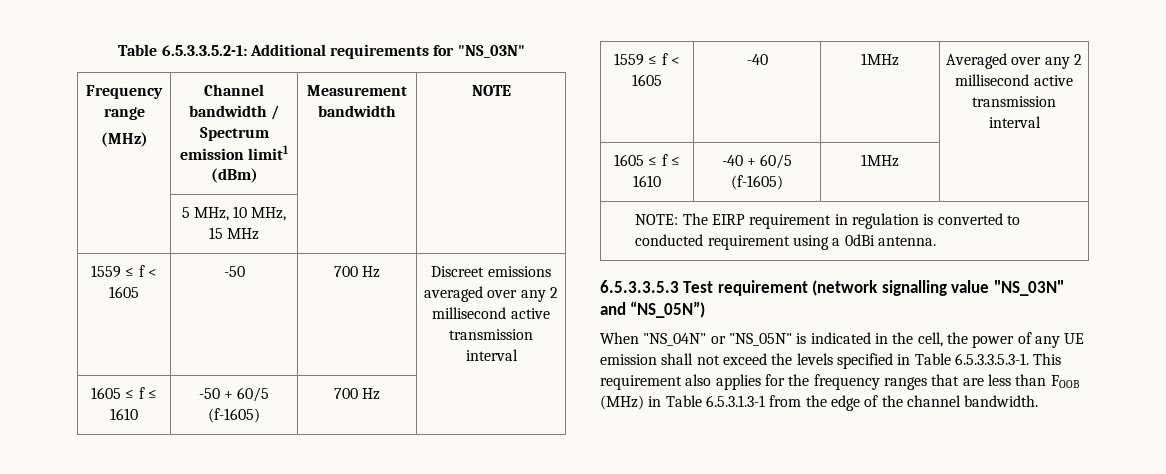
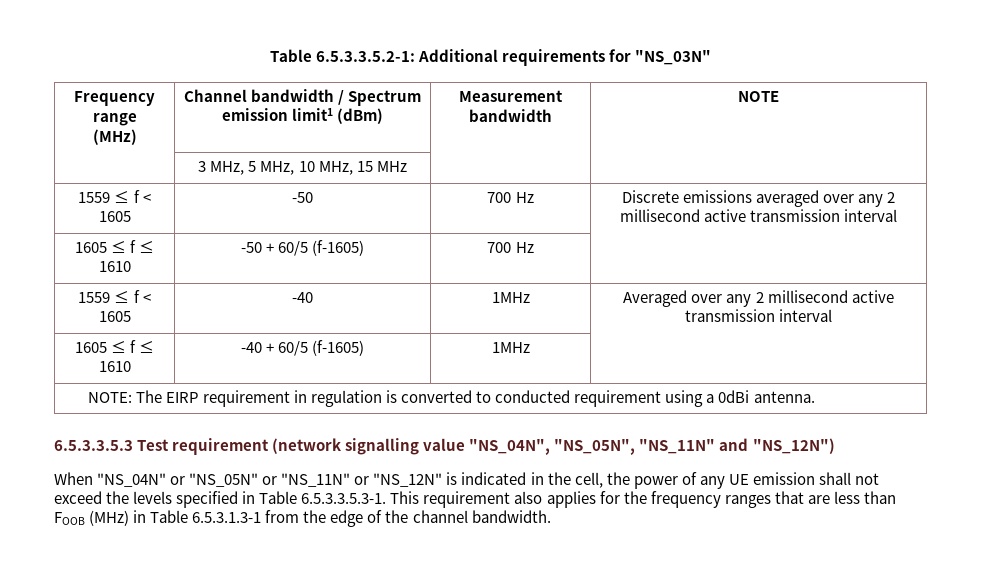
(511, 90) none -> [198,161,245,175] 3 MHz,
[431,266,485,277] Discreet -> [621,190,679,203] Discrete
[993,280,1064,296] [600,301,706,318] "NS_03N" and “NS_05N”) -> [469,438,835,455] "NS_04N", "NS_05N", "NS_11N" and "NS_12N")
(792, 339) none -> [262,473,443,487] or "NS_11N" or "NS_12N"

